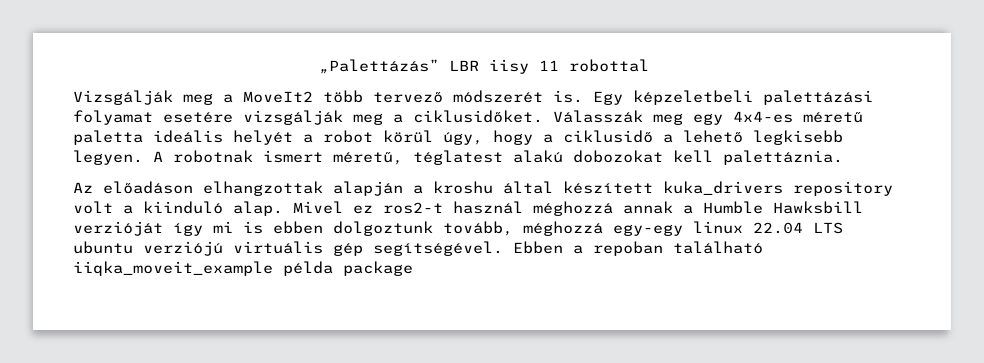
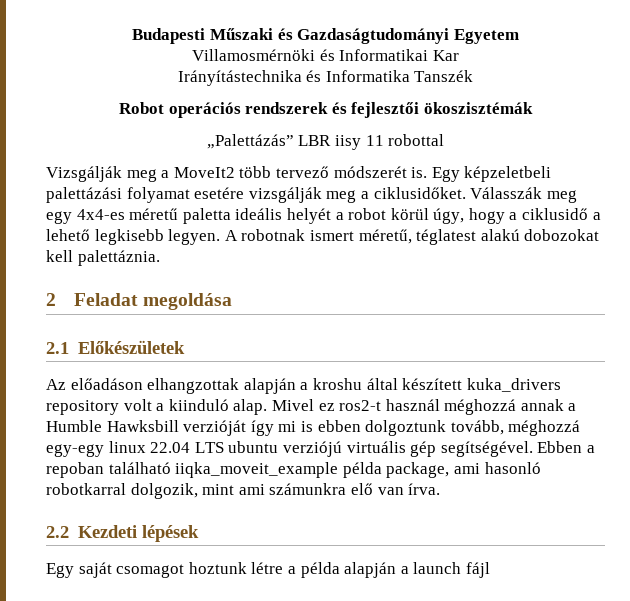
(319, 66) none -> [132,28,519,44] [192,49,459,61] [177,70,474,86] [119,102,533,118] Budapesti Műszaki és Gazdaságtudományi Egyetem // Villamosmérnöki és Informatikai Kar // Irányítástechnika és Informatika Tanszék // Robot operációs rendszerek és fejlesztői ökoszisztémák //
(843, 157) none -> [46,293,233,310] [46,340,185,354] // 2 Feladat megoldása // 2.1 Előkészületek
[343,261,413,276] package -> [386,462,541,478] [46,483,441,499] [46,525,199,542] [46,562,490,578] package, ami hasonló robotkarral dolgozik, mint ami számunkra elő van írva. // 2.2 Kezdeti lépések // Egy saját csomagot hoztunk létre a példa alapján a launch fájl

